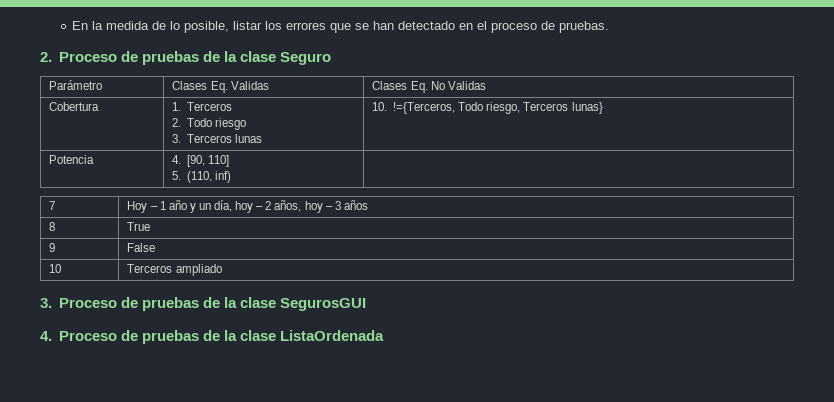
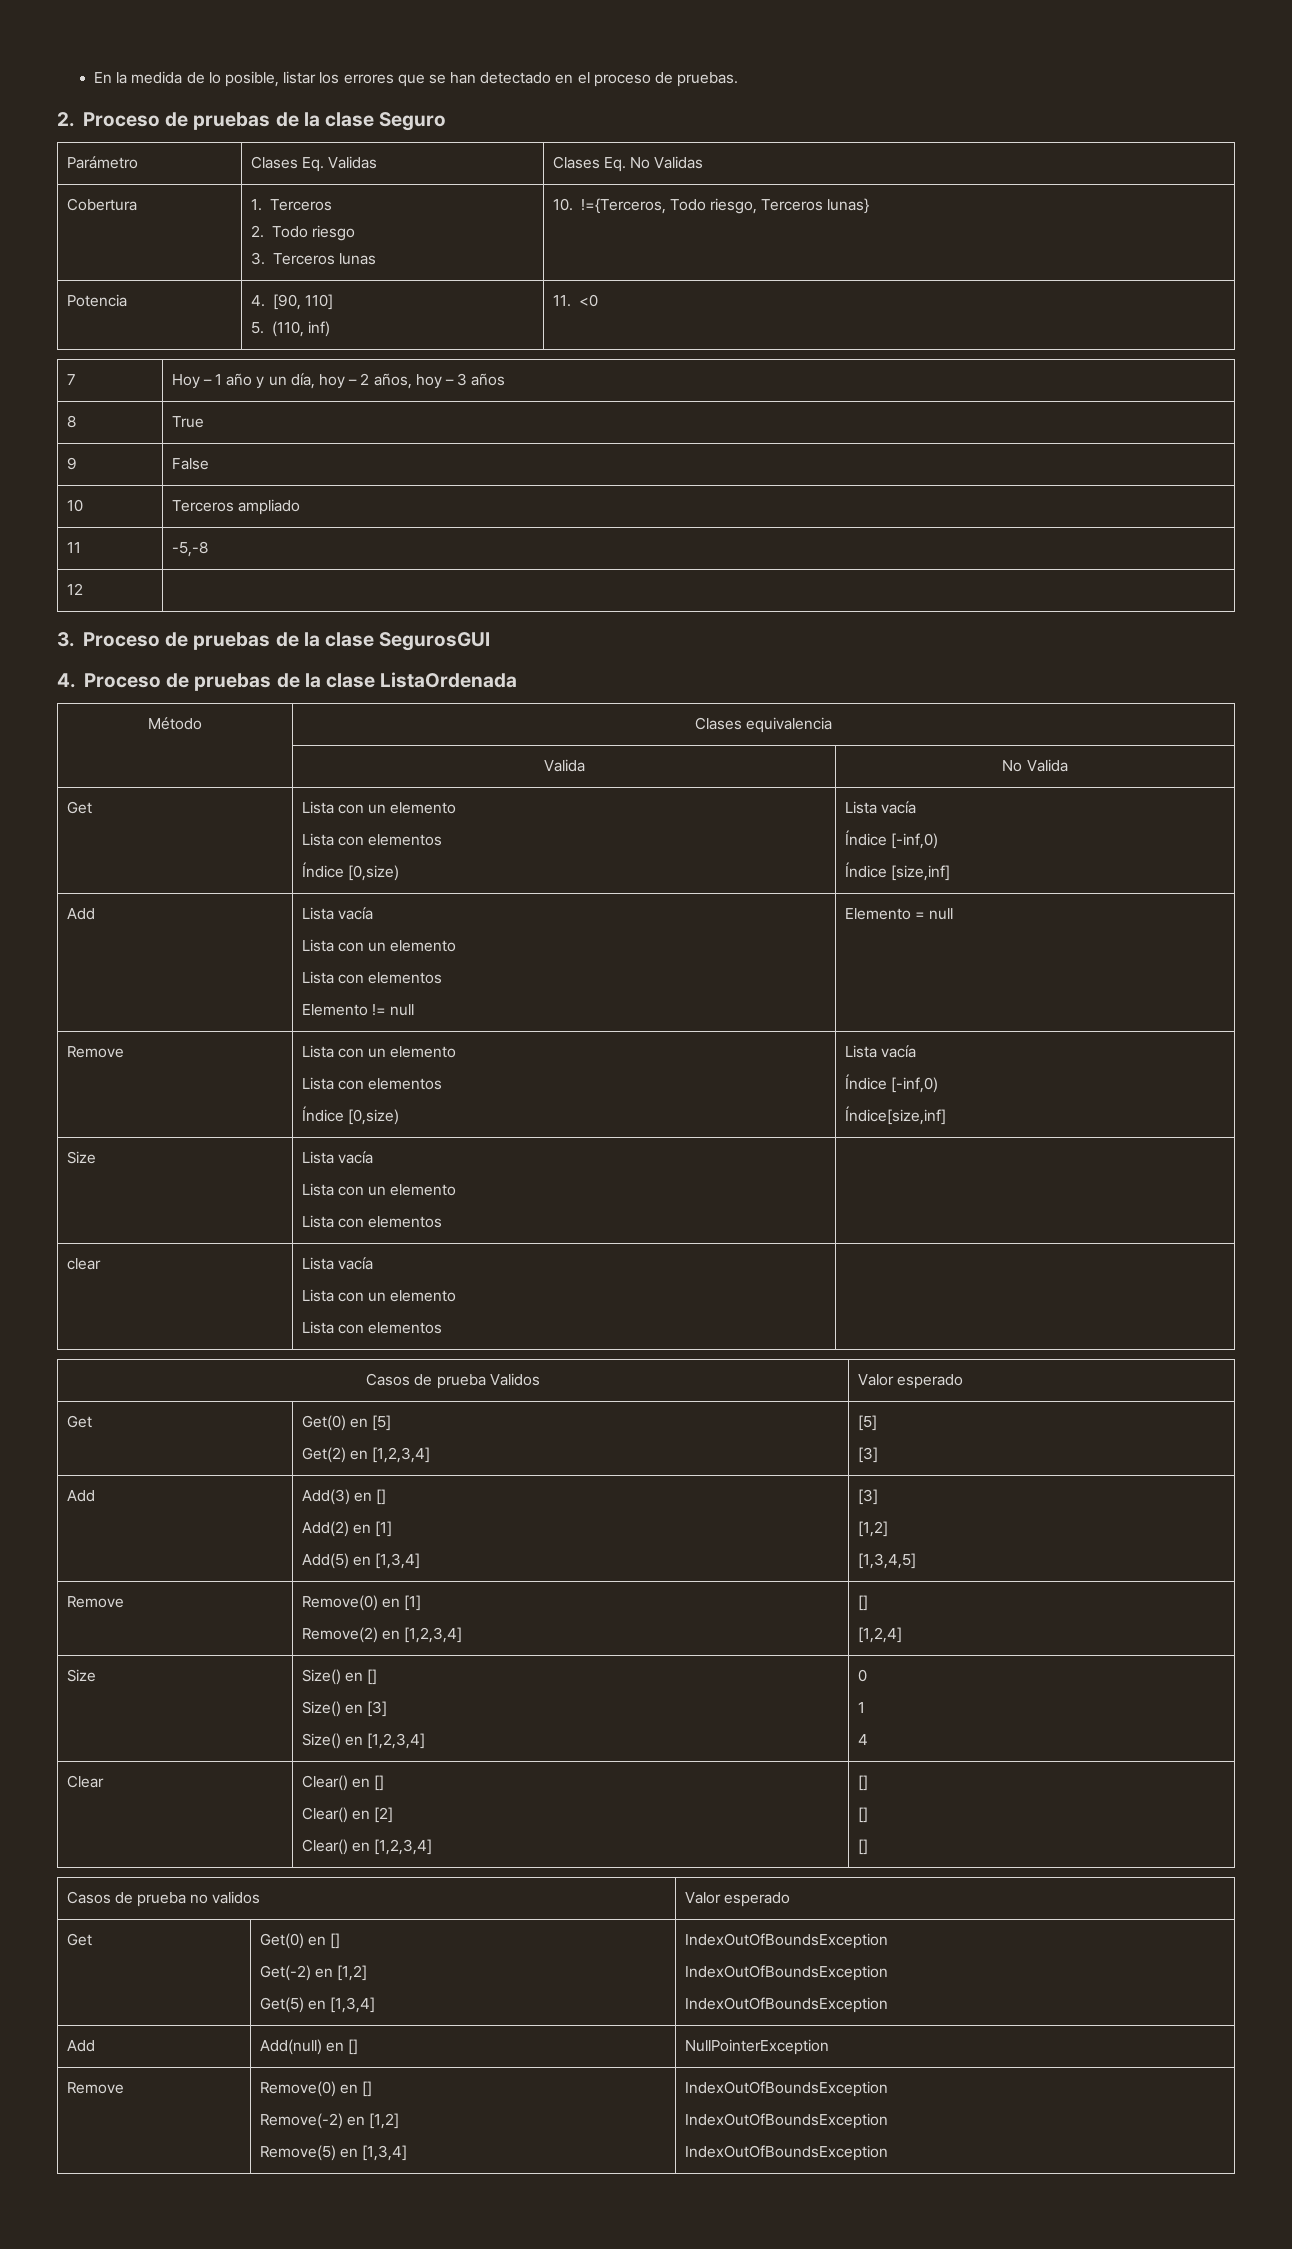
(232, 177) none -> [552,294,598,307] 11. <0
(222, 270) none -> [66,542,81,553] [171,541,208,557] [66,583,83,595] // 11 | -5,-8 // 12 |
(384, 335) none -> [148,717,202,730] [694,717,833,733] [543,759,585,772] [1002,759,1068,772] [66,801,92,814] [301,801,457,814] [301,833,443,846] [301,862,399,881] [844,801,916,814] [844,830,938,849] [844,862,950,881] [66,908,95,920] [301,907,373,920] [301,939,457,952] [301,971,443,984] [301,1004,415,1016] [844,908,954,920] [66,1046,124,1058] [301,1045,457,1058] [301,1077,443,1090] [301,1106,399,1125] [844,1045,916,1058] [844,1074,938,1093] [844,1106,946,1125] [66,1151,96,1164] [301,1151,373,1164] [301,1183,457,1196] [301,1215,443,1228] [66,1258,101,1270] [301,1257,373,1270] [301,1289,457,1302] [301,1321,443,1334] [366,1373,540,1389] [857,1374,963,1389] [66,1415,92,1428] [301,1415,392,1431] [301,1447,431,1463] [857,1415,877,1431] [857,1447,878,1463] [66,1490,95,1502] [301,1489,387,1505] [301,1521,393,1537] [301,1553,421,1569] [857,1489,878,1505] [857,1521,888,1537] [857,1553,916,1569] [66,1596,124,1608] [301,1595,422,1611] [301,1627,463,1643] [857,1595,868,1611] [857,1627,902,1643] [66,1669,96,1682] [301,1669,378,1685] [301,1701,388,1717] [301,1733,426,1749] [857,1669,867,1682] [857,1702,865,1713] [857,1734,868,1745] [66,1775,104,1788] [301,1775,385,1791] [301,1807,394,1823] [301,1839,433,1855] [857,1775,868,1791] [857,1807,868,1823] [857,1839,868,1855] [66,1891,261,1907] [684,1892,790,1907] [66,1933,92,1946] [259,1933,341,1949] [259,1965,368,1981] [259,1997,376,2013] [684,1933,888,1949] [684,1965,888,1981] [684,1997,888,2013] [66,2040,95,2052] [259,2039,359,2055] [684,2039,829,2055] [66,2082,124,2094] [259,2081,373,2097] [259,2113,400,2129] [259,2145,408,2161] [684,2081,888,2097] [684,2113,888,2129] [684,2145,888,2161] // Método | Clases equivalencia // | Valida | No Valida // Get | Lista con un elemento // Lista con elementos // Índice [0,size) | Lista vacía // Índice [-inf,0) // Índice [size,inf] // Add | Lista vacía // Lista con un elemento // Lista con elementos // Elemento != null | Elemento = null // Remove | Lista con un elemento // Lista con elementos // Índice [0,size) | Lista vacía // Índice [-inf,0) // Índice[size,inf] // Size | Lista vacía // Lista con un elemento // Lista con elementos | // clear | Lista vacía // Lista con un elemento // Lista con elementos | // Casos de prueba Validos | Valor esperado // Get | Get(0) en [5] // Get(2) en [1,2,3,4] | [5] // [3] // Add | Add(3) en [] // Add(2) en [1] // Add(5) en [1,3,4] | [3] // [1,2] // [1,3,4,5] // Remove | Remove(0) en [1] // Remove(2) en [1,2,3,4] | [] // [1,2,4] // Size | Size() en [] // Size() en [3] // Size() en [1,2,3,4] | 0 // 1 // 4 // Clear | Clear() en [] // Clear() en [2] // Clear() en [1,2,3,4] | [] // [] // [] // Casos de prueba no validos | Valor esperado // Get | Get(0) en [] // Get(-2) en [1,2] // Get(5) en [1,3,4] | IndexOutOfBoundsException // IndexOutOfBoundsException // IndexOutOfBoundsException // Add | Add(null) en [] | NullPointerException // Remove | Remove(0) en [] // Remove(-2) en [1,2] // Remove(5) en [1,3,4] | IndexOutOfBoundsException // IndexOutOfBoundsException // IndexOutOfBoundsException

